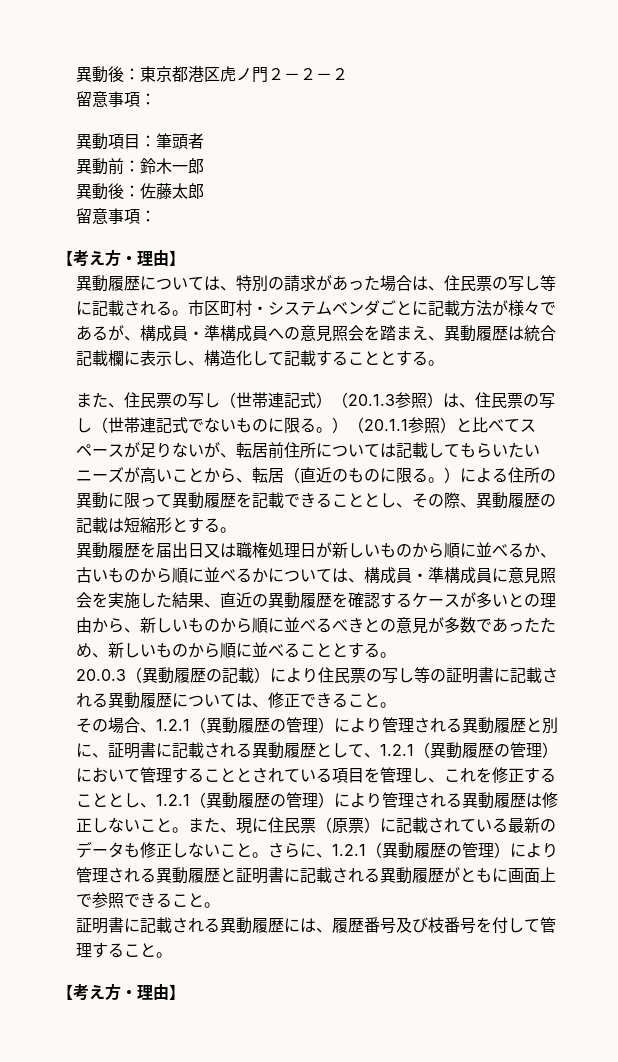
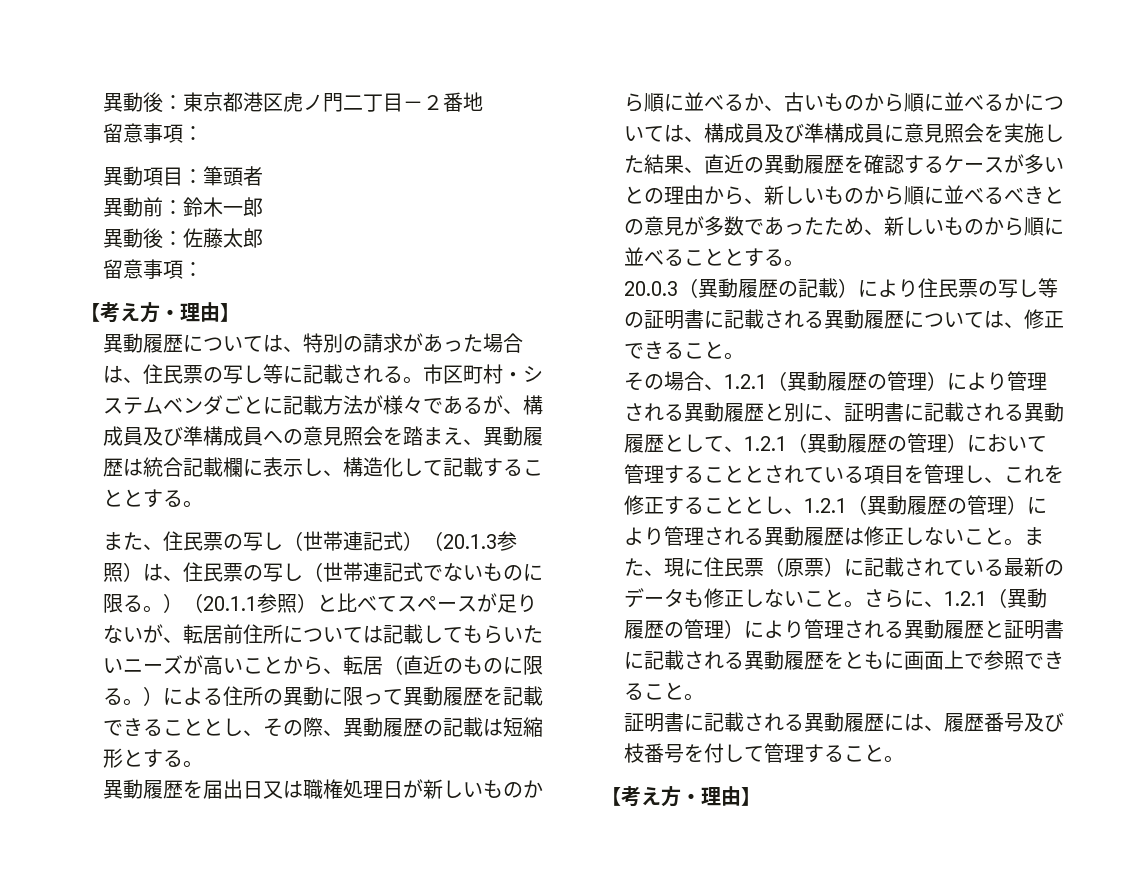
[268,68,349,80] ２－２－２ -> [343,92,484,112] 二丁目－２番地
[188,331,205,339] ・ -> [143,426,184,446] 及び
[412,573,429,581] ・ -> [764,123,805,143] 及び
[444,867,461,883] が -> [824,651,845,669] を

